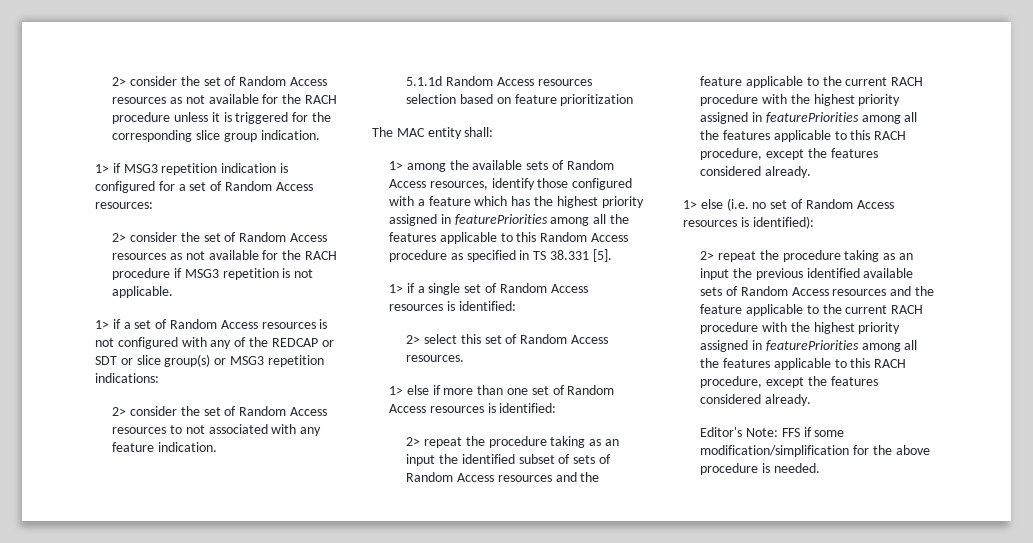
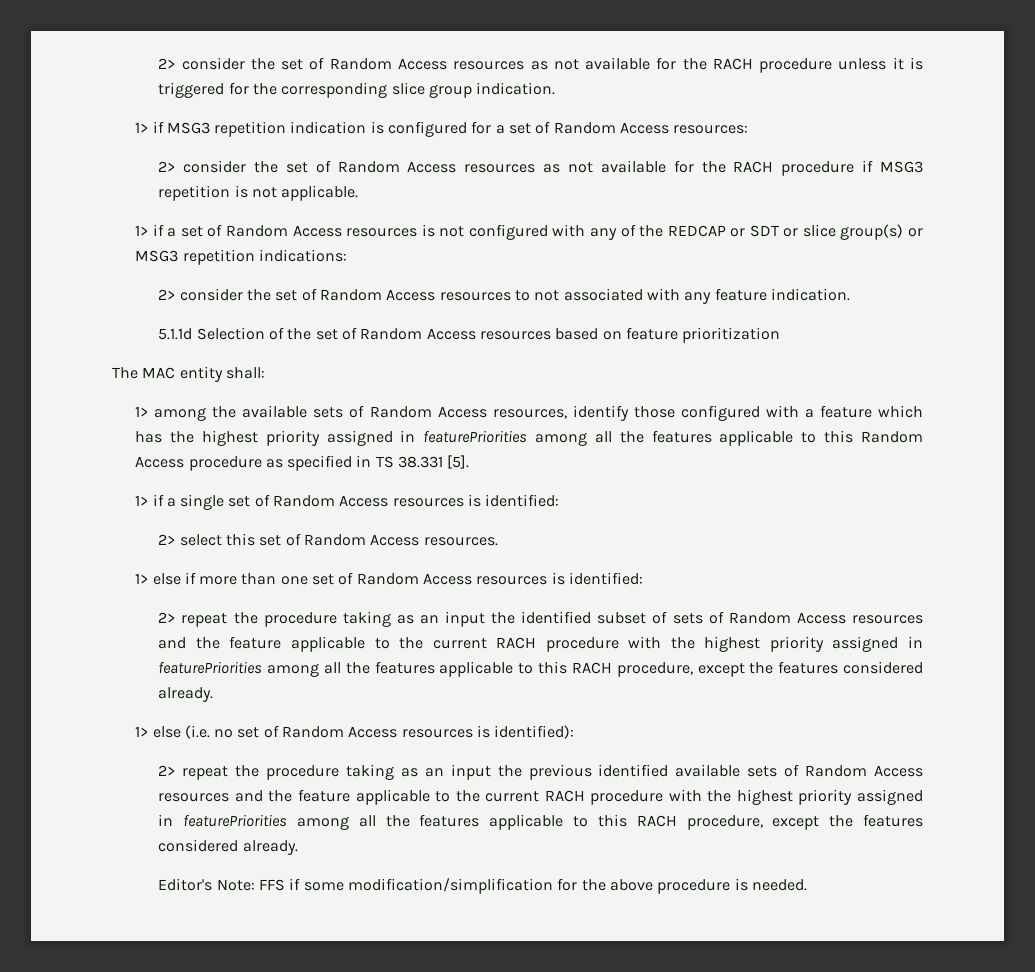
[446,76,592,86] [406,94,457,104] Random Access resources selection -> [196,327,551,340] Selection of the set of Random Access resources

